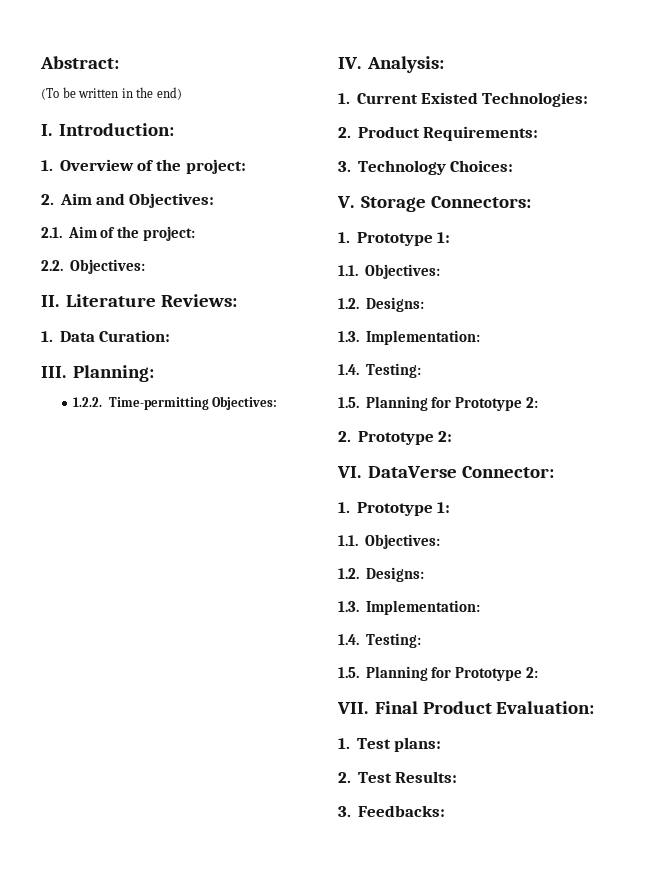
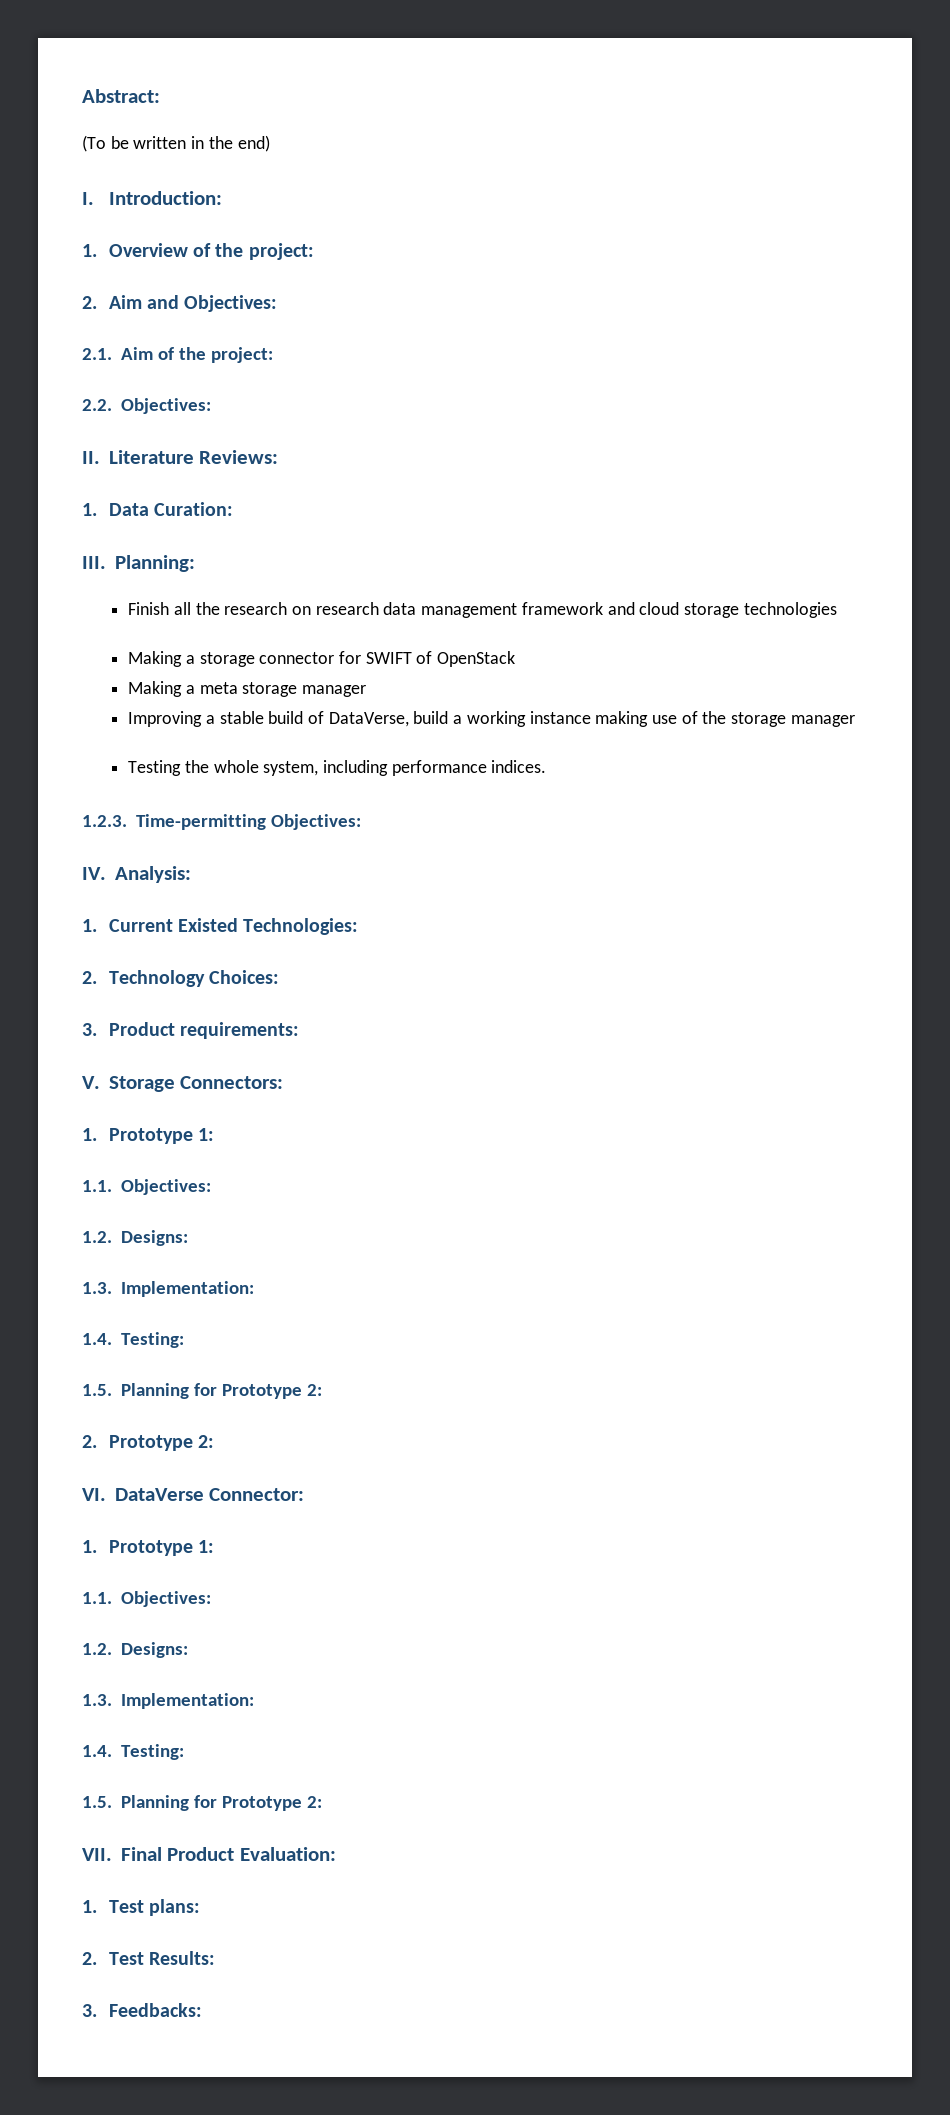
[73,397,103,407] 1.2.2. -> [128,602,837,618] [128,651,516,667] [128,681,366,697] [128,711,855,727] [128,760,547,776] [82,815,127,827] Finish all the research on research data management framework and cloud storage technologies // Making a storage connector for SWIFT of OpenStack // Making a meta storage manager // Improving a stable build of DataVerse, build a working instance making use of the storage manager // Testing the whole system, including performance indices. // 1.2.3.
[357,126,538,141] [338,160,513,175] Product Requirements: // 3. Technology Choices: -> [108,970,280,987] [82,1022,300,1039] Technology Choices: // 3. Product requirements:

